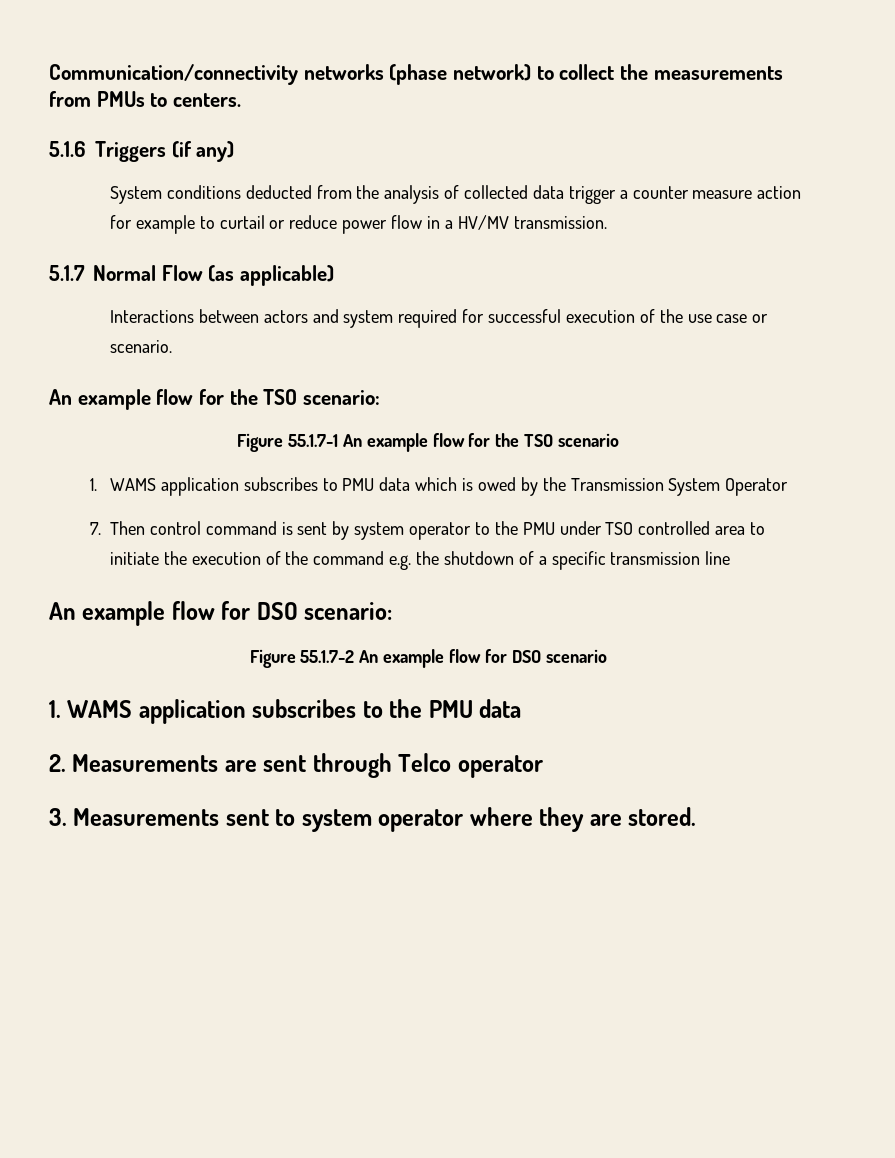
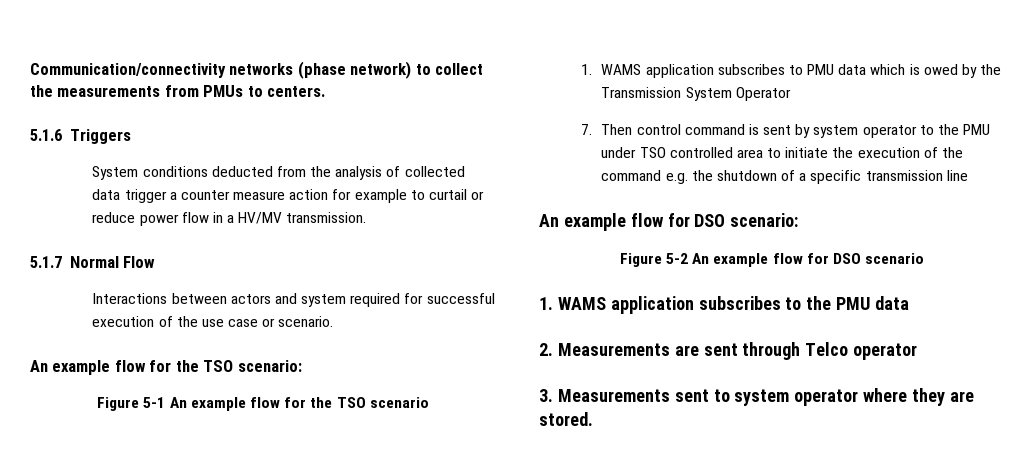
[171,141,235,162] (if any) -> (131, 136) none
[208,265,335,286] (as applicable) -> (156, 262) none
[287,434,338,447] 55.1.7-1 -> [143,397,166,408] 5-1
[300,650,355,663] 55.1.7-2 -> [666,253,689,264] 5-2

